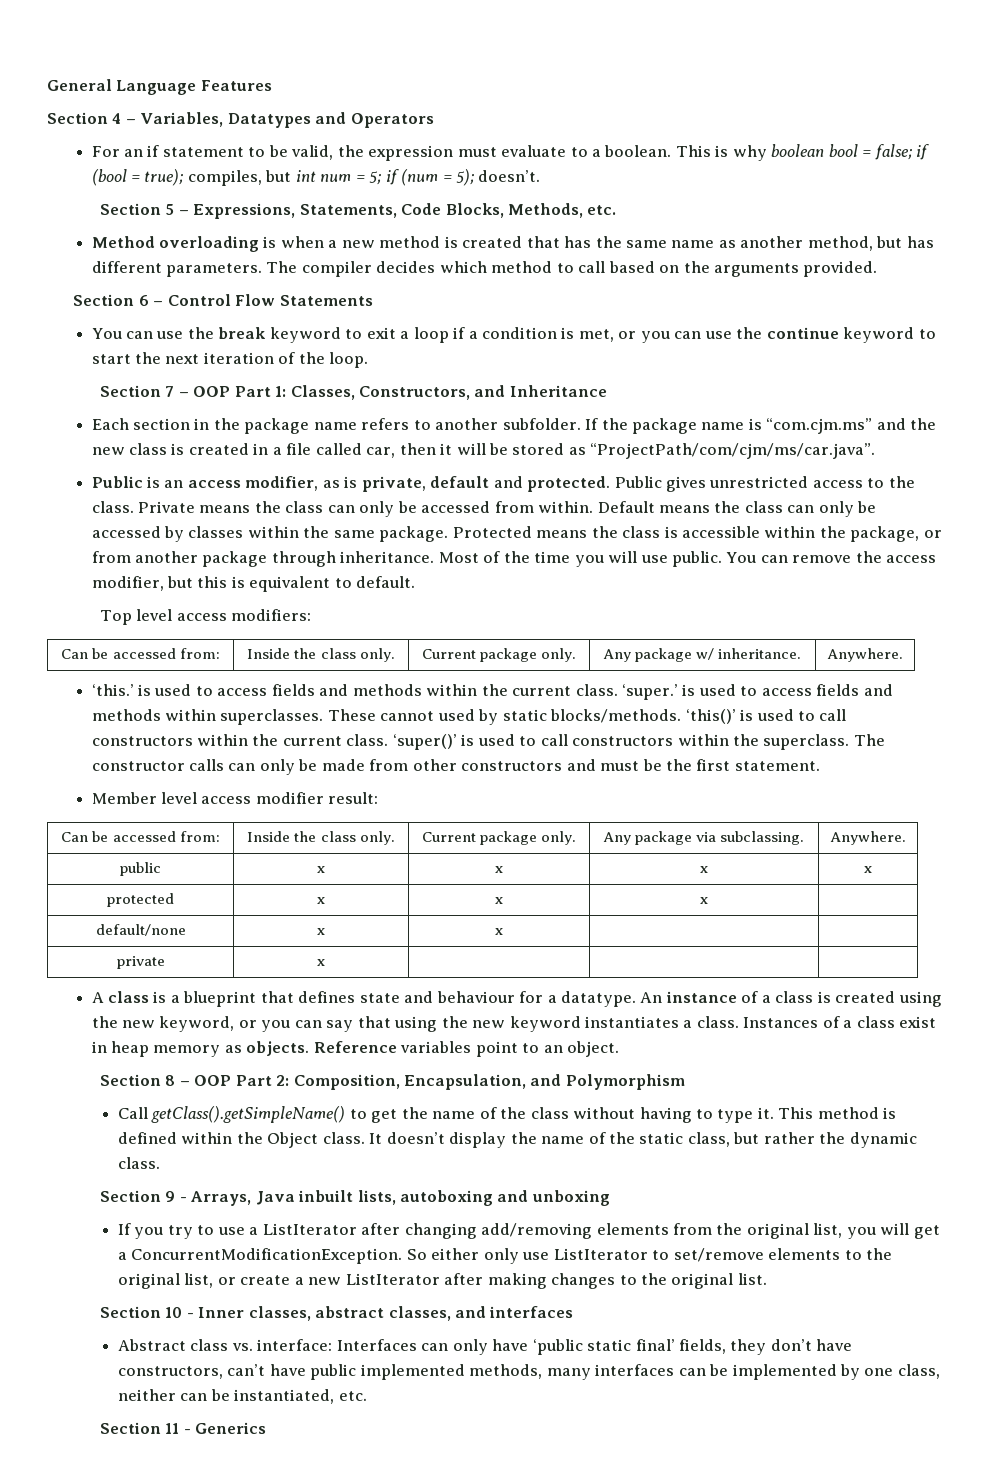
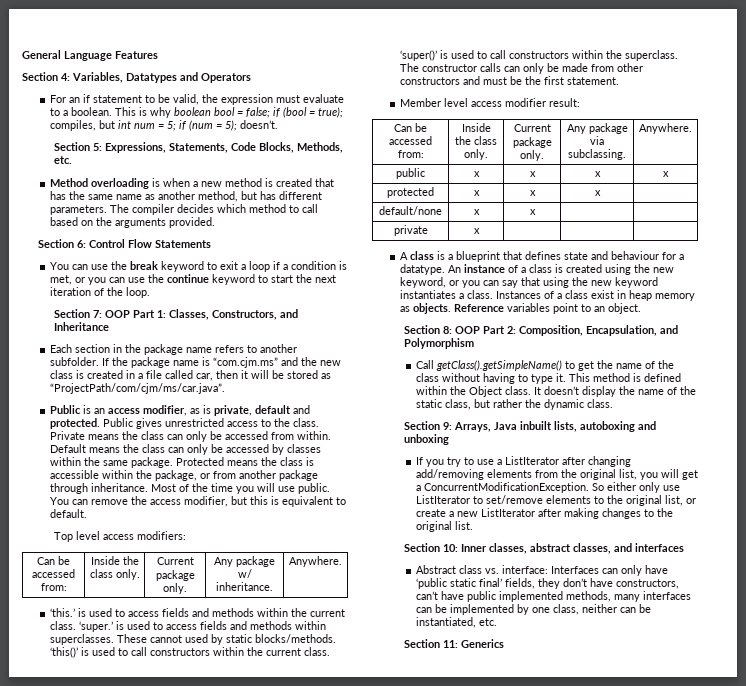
[112,113,136,124] 4 – -> [61,73,70,81] 4:
[165,204,189,215] 5 – -> [92,143,102,151] 5:
[138,295,164,306] 6 – -> [76,240,86,248] 6:
[165,386,189,397] 7 – -> [92,310,102,318] 7:
[165,1075,190,1086] 8 – -> [442,326,452,334] 8:
[165,1191,187,1202] 9 - -> [442,422,452,430] 9:
[165,1307,194,1318] 10 - -> [442,544,458,552] 10:
[165,1423,191,1434] 11 - -> [442,640,458,648] 11:

